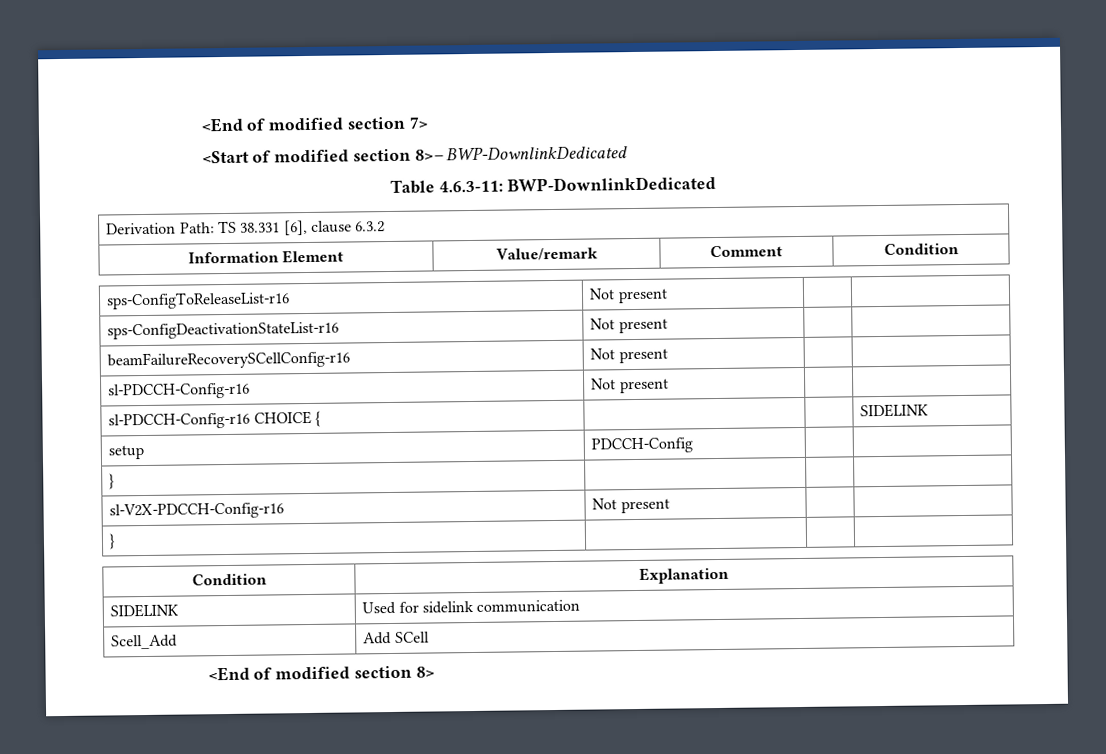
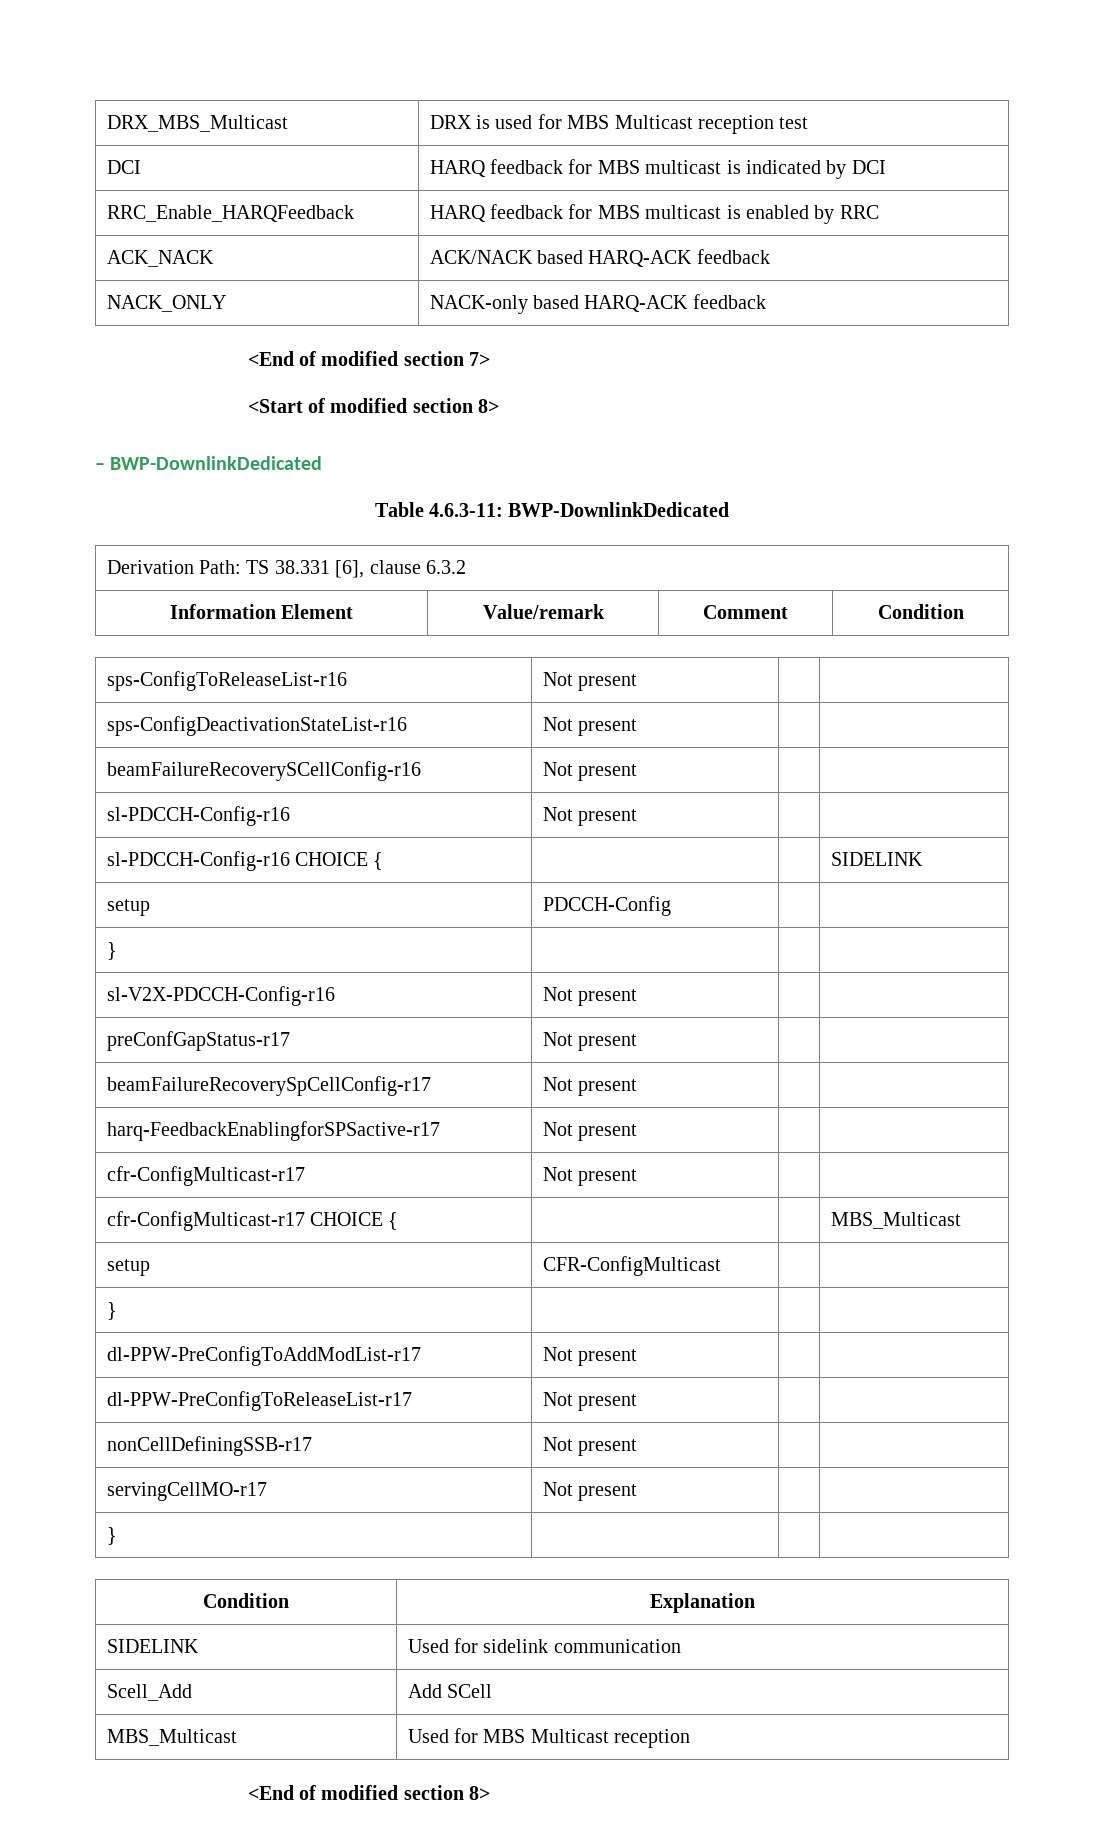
(200, 125) none -> [106,115,288,132] [429,114,809,134] [106,160,141,174] [429,159,886,179] [106,205,354,222] [429,204,879,224] [106,250,214,267] [429,249,770,267] [106,295,226,312] [429,294,766,314] DRX_MBS_Multicast | DRX is used for MBS Multicast reception test // DCI | HARQ feedback for MBS multicast is indicated by DCI // RRC_Enable_HARQFeedback | HARQ feedback for MBS multicast is enabled by RRC // ACK_NACK | ACK/NACK based HARQ-ACK feedback // NACK_ONLY | NACK-only based HARQ-ACK feedback //
[414,149,444,161] 8>– -> [478,399,500,413] [95,463,105,470] 8> // –
(670, 506) none -> [106,1031,290,1051] [542,1032,638,1051] [106,1076,431,1096] [542,1077,638,1096] [106,1121,440,1141] [542,1122,638,1141] [106,1166,305,1186] [542,1167,638,1186] [106,1211,399,1231] [830,1212,961,1229] [106,1259,150,1276] [542,1256,721,1276] [106,1302,117,1320] [106,1346,421,1366] [542,1347,638,1366] [106,1391,412,1411] [542,1392,638,1411] [106,1436,312,1456] [542,1437,638,1456] [106,1482,267,1501] [542,1482,638,1501] // preConfGapStatus-r17 | Not present | | // beamFailureRecoverySpCellConfig-r17 | Not present | | // harq-FeedbackEnablingforSPSactive-r17 | Not present | | // cfr-ConfigMulticast-r17 | Not present | | // cfr-ConfigMulticast-r17 CHOICE { | | | MBS_Multicast // setup | CFR-ConfigMulticast | | // } | | | // dl-PPW-PreConfigToAddModList-r17 | Not present | | // dl-PPW-PreConfigToReleaseList-r17 | Not present | | // nonCellDefiningSSB-r17 | Not present | | // servingCellMO-r17 | Not present | |
(430, 637) none -> [106,1729,237,1746] [407,1728,691,1748] // MBS_Multicast | Used for MBS Multicast reception

